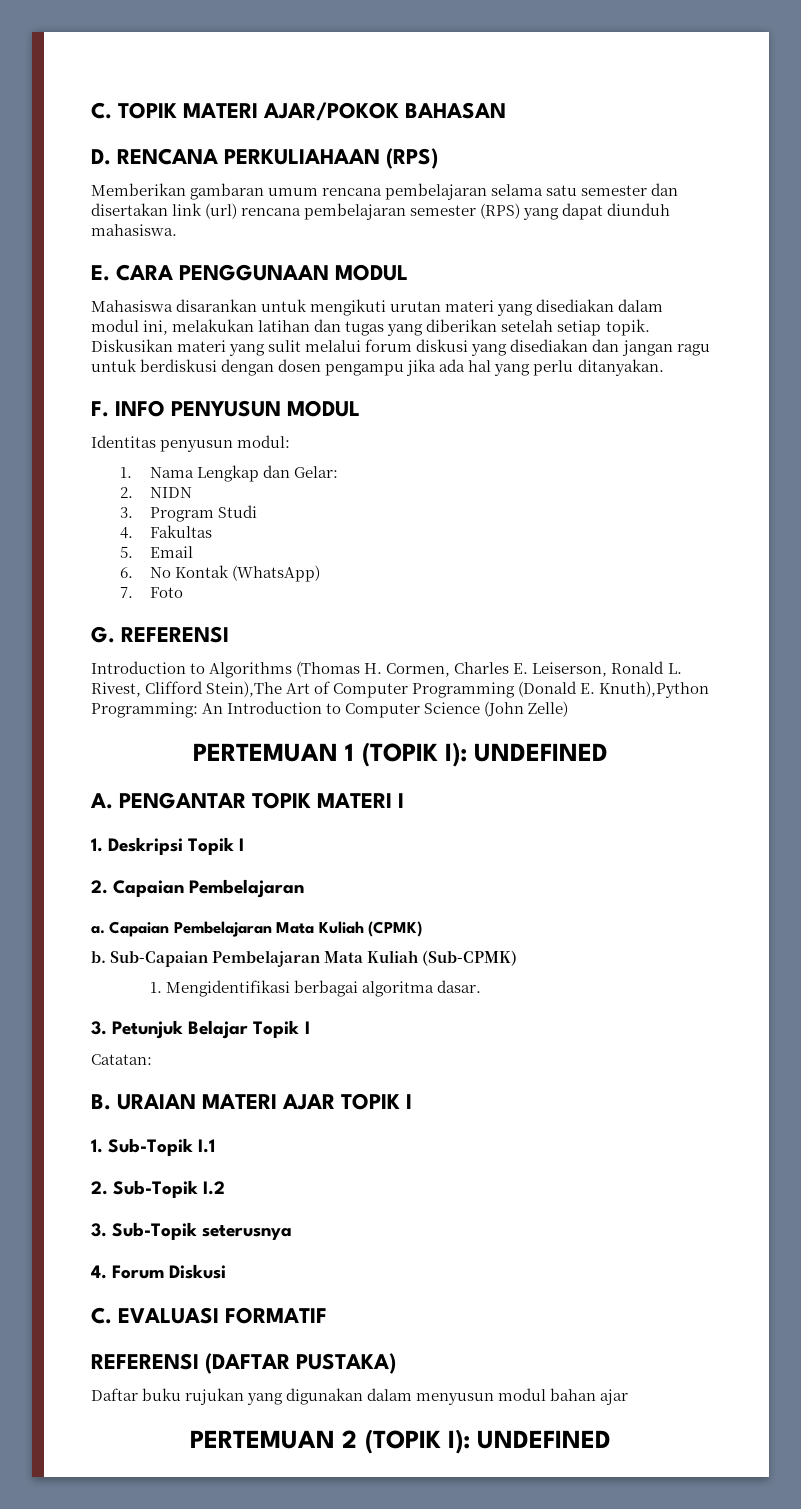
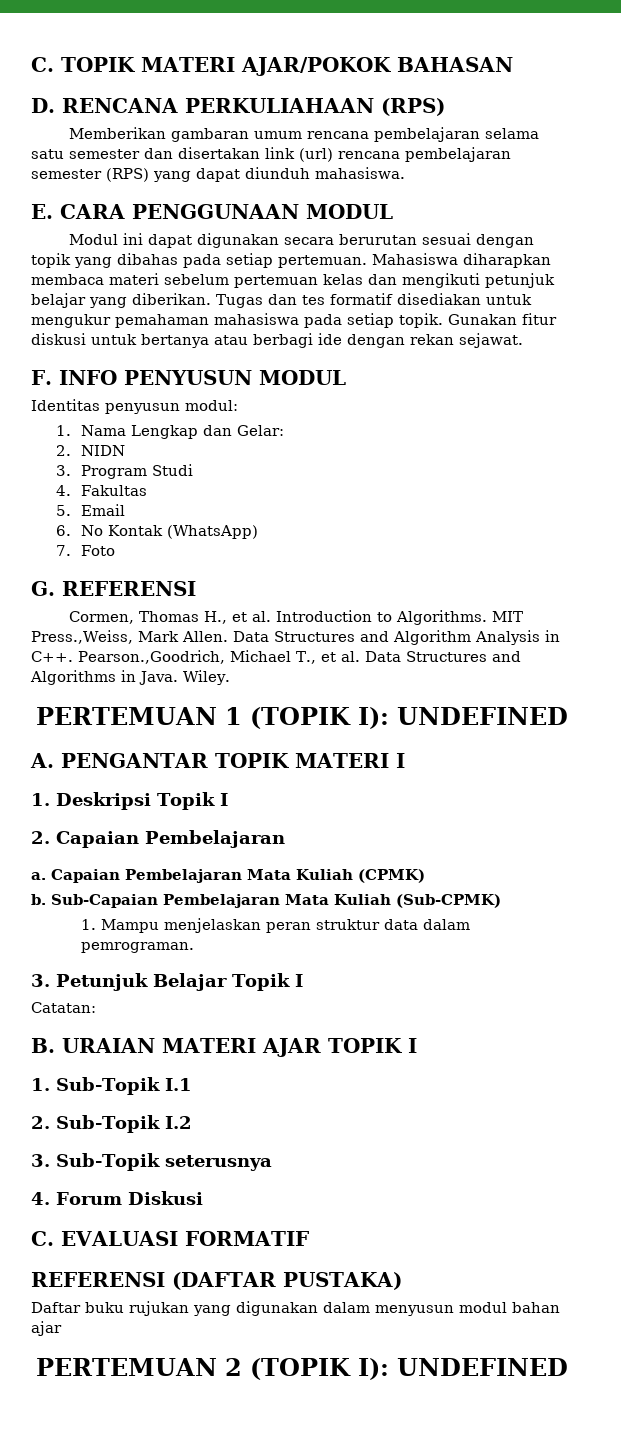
[91,299,664,316] [91,319,650,336] [91,339,710,356] [91,359,664,376] Mahasiswa disarankan untuk mengikuti urutan materi yang disediakan dalam modul ini, melakukan latihan dan tugas yang diberikan setelah setiap topik. Diskusikan materi yang sulit melalui forum diskusi yang disediakan dan jangan ragu untuk berdiskusi dengan dosen pengampu jika ada hal yang perlu ditanyakan. -> [69,233,535,248] [31,253,551,268] [31,273,555,288] [31,293,532,308] [31,313,557,328] [31,333,523,348] Modul ini dapat digunakan secara berurutan sesuai dengan topik yang dibahas pada setiap pertemuan. Mahasiswa diharapkan membaca materi sebelum pertemuan kelas dan mengikuti petunjuk belajar yang diberikan. Tugas dan tes formatif disediakan untuk mengukur pemahaman mahasiswa pada setiap topik. Gunakan fitur diskusi untuk bertanya atau berbagi ide dengan rekan sejawat.
[91,661,682,678] [91,681,710,698] [91,701,569,718] Introduction to Algorithms (Thomas H. Cormen, Charles E. Leiserson, Ronald L. Rivest, Clifford Stein),The Art of Computer Programming (Donald E. Knuth),Python Programming: An Introduction to Computer Science (John Zelle) -> [69,610,524,625] [31,630,560,645] [31,650,521,664] [30,670,230,685] Cormen, Thomas H., et al. Introduction to Algorithms. MIT Press.,Weiss, Mark Allen. Data Structures and Algorithm Analysis in C++. Pearson.,Goodrich, Michael T., et al. Data Structures and Algorithms in Java. Wiley.
[165,980,481,997] Mengidentifikasi berbagai algoritma dasar. -> [101,918,471,933] [81,942,195,953] Mampu menjelaskan peran struktur data dalam pemrograman.

